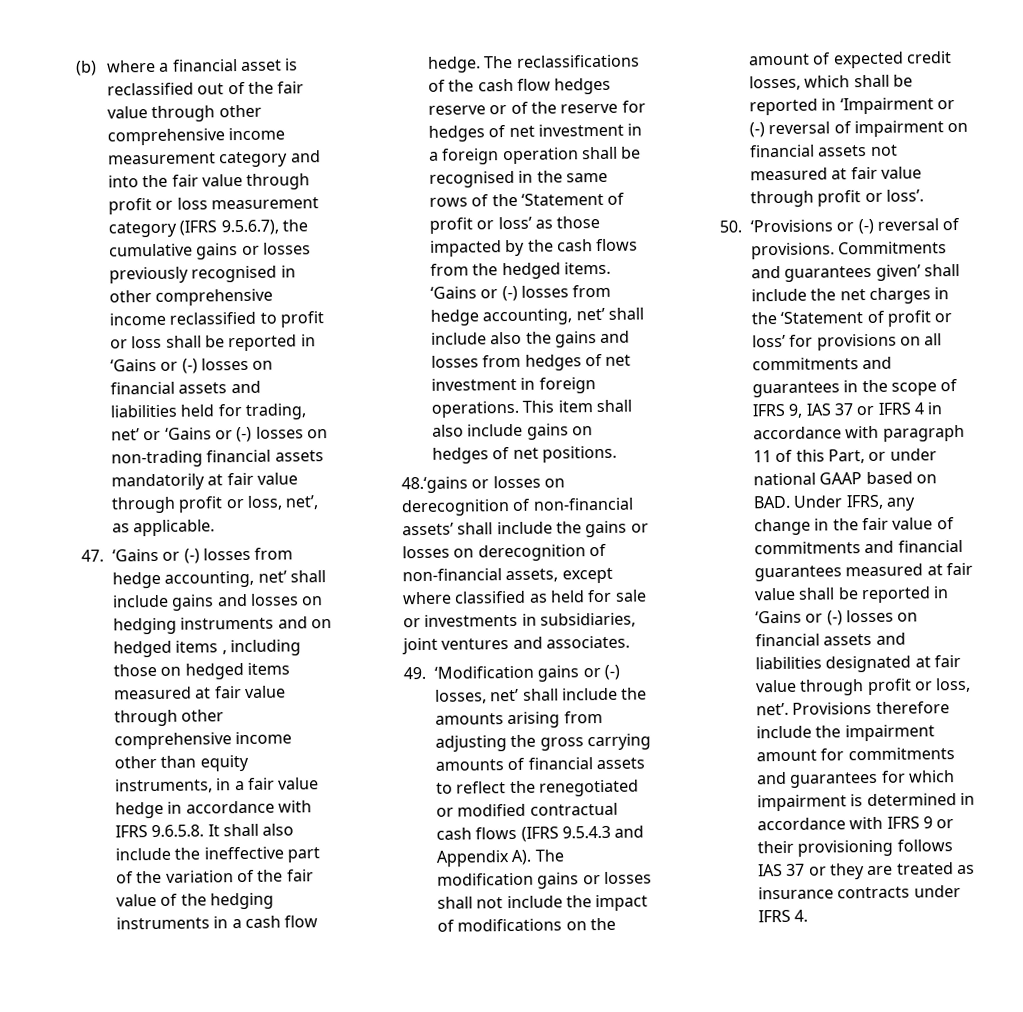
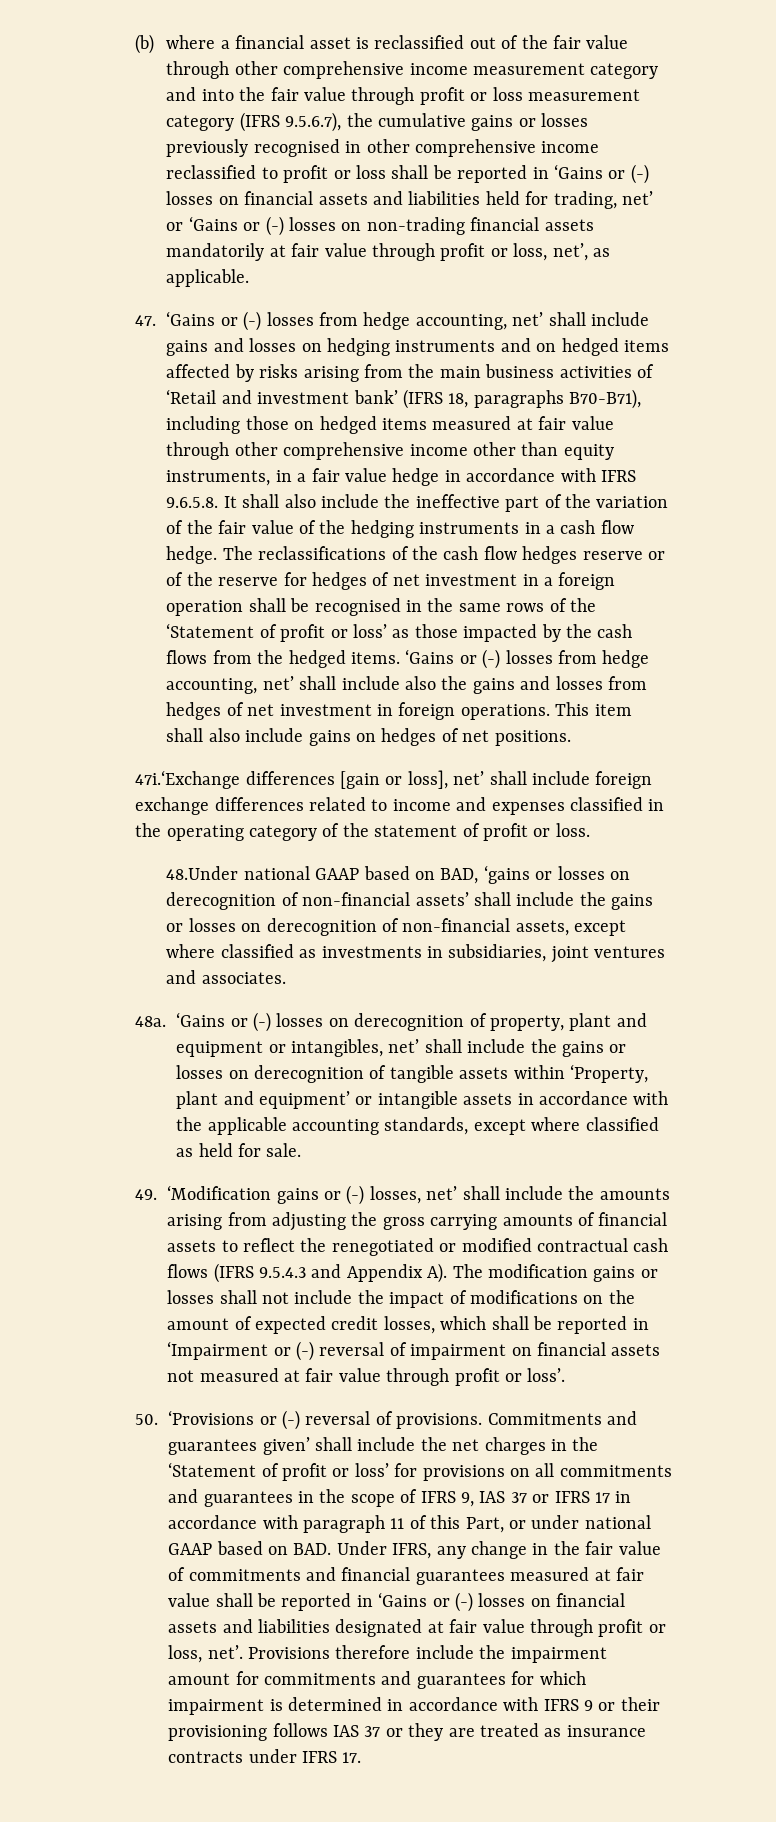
[221,650,227,655] , -> [166,364,654,382] [166,389,642,409] affected by risks arising from the main business activities of ‘Retail and investment bank’ (IFRS 18, paragraphs B70-B71),
[400,476,468,494] 48.‘gains -> [135,770,653,789] [135,797,665,815] [135,823,590,841] [166,865,530,884] 47i.‘Exchange differences [gain or loss], net’ shall include foreign exchange differences related to income and expenses classified in the operating category of the statement of profit or loss. // 48.Under national GAAP based on BAD, ‘gains
[549,589,647,603] [402,618,421,628] held for sale or -> (317, 953) none
(630, 642) none -> [135,1012,647,1032] [176,1039,627,1057] [176,1064,648,1083] [176,1091,669,1109] [176,1117,659,1135] [176,1143,302,1157] // 48a. ‘Gains or (-) losses on derecognition of property, plant and equipment or intangibles, net’ shall include the gains or losses on derecognition of tangible assets within ‘Property, plant and equipment’ or intangible assets in accordance with the applicable accounting standards, except where classified as held for sale.
[913,402,925,415] 4 -> [594,1492,610,1503] 17
[794,909,809,922] 4. -> [342,1752,362,1763] 17.

